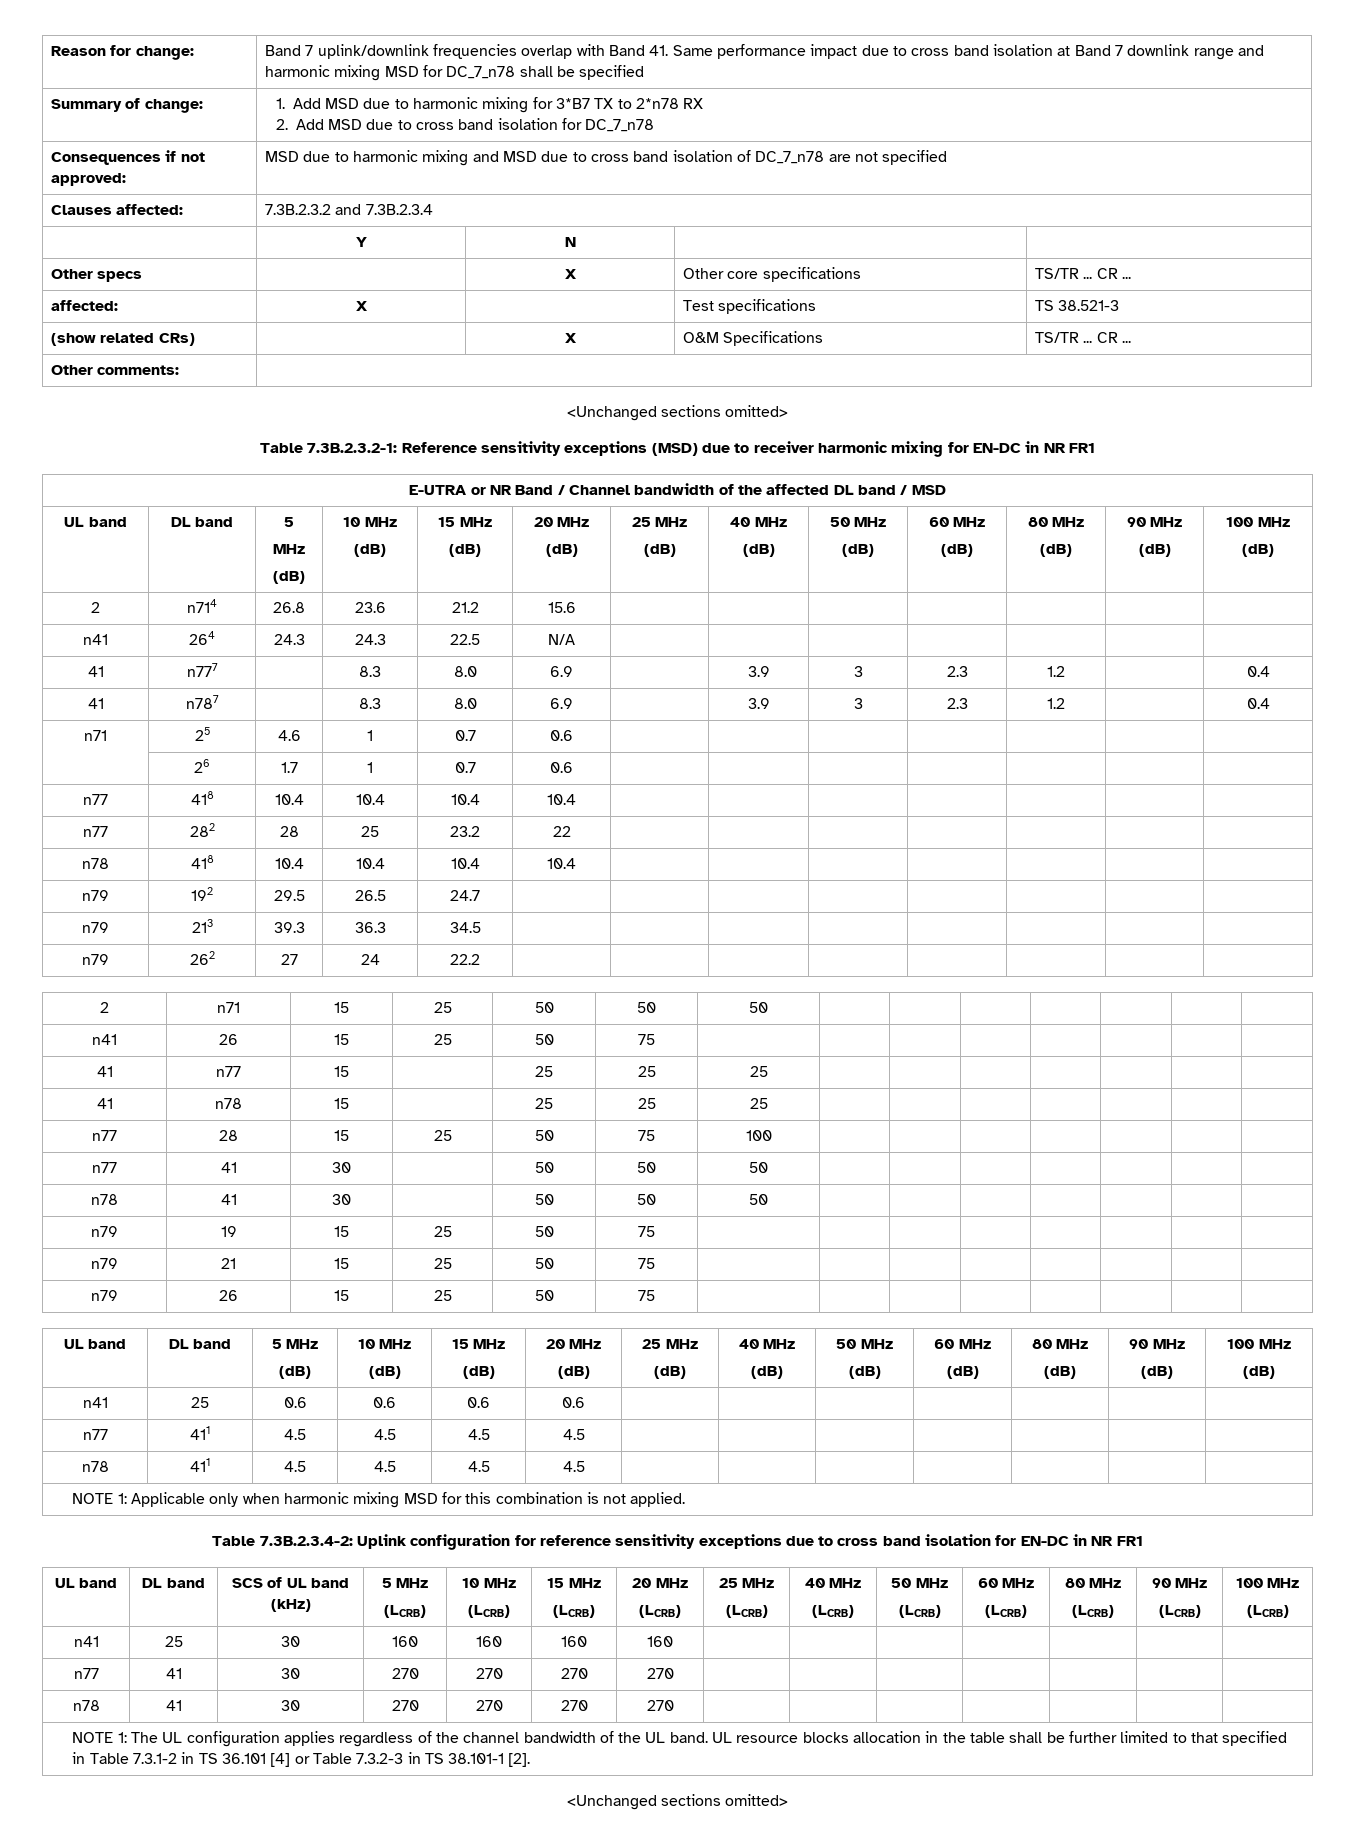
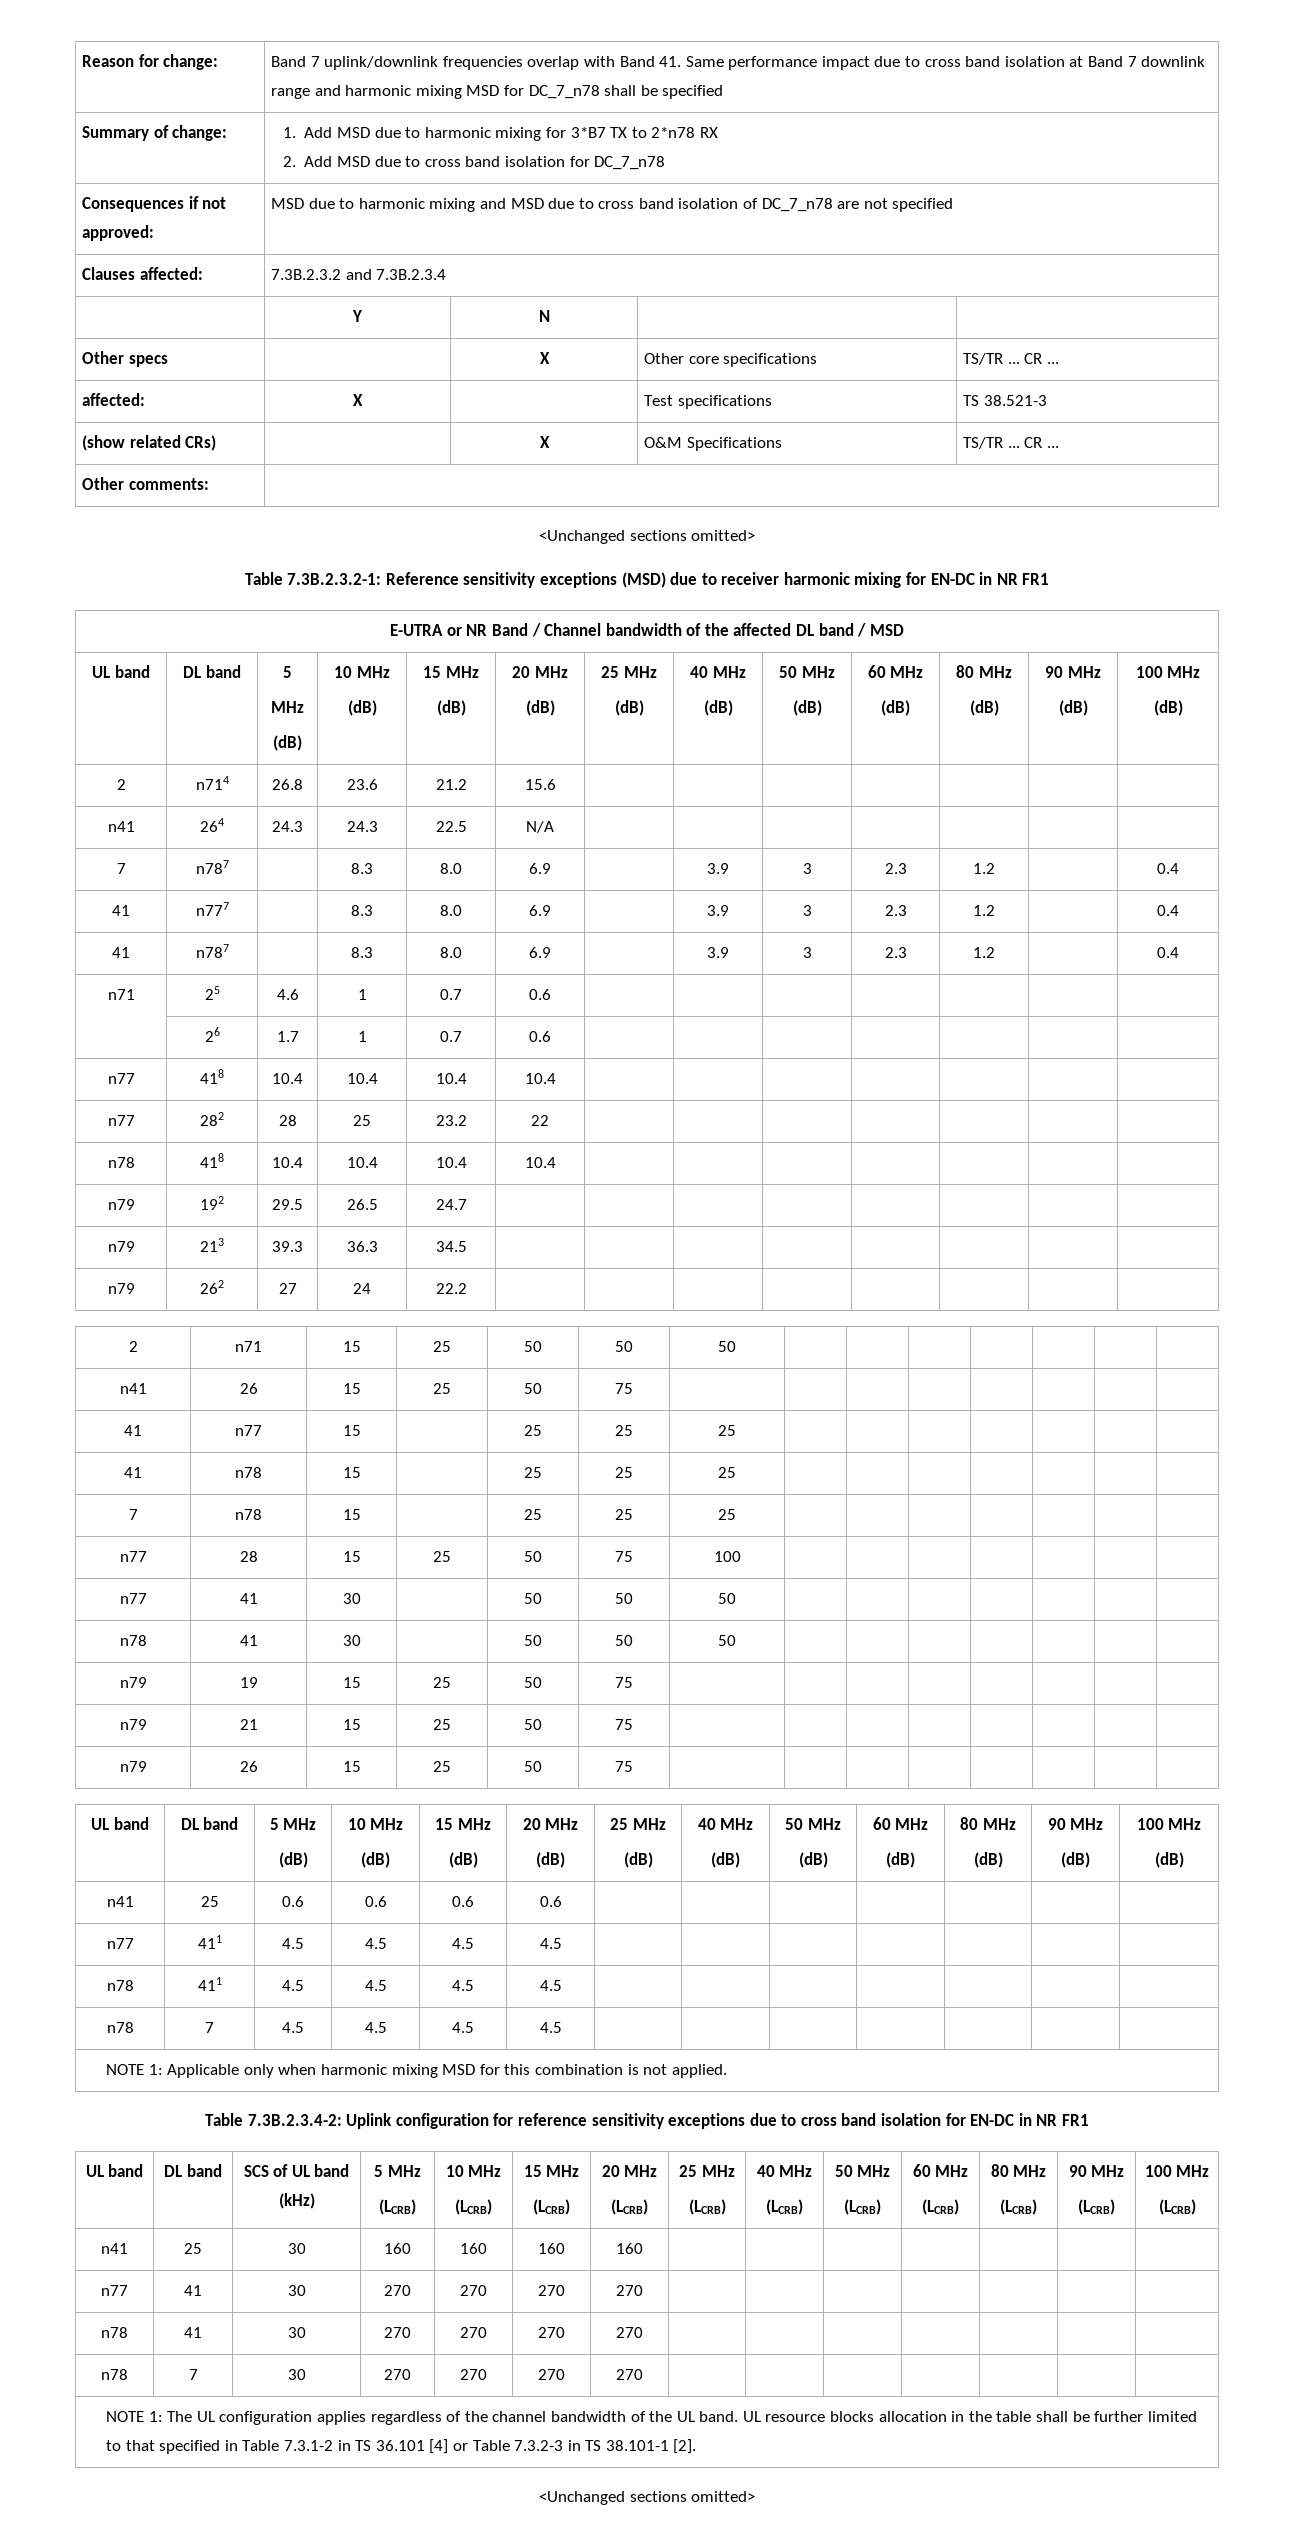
(575, 639) none -> [116,863,126,874] [195,860,229,874] [351,863,373,874] [440,863,462,874] [529,863,551,874] [707,863,729,874] [802,863,812,874] [884,863,907,874] [973,863,995,874] [1157,863,1179,874] // 7 | n787 | | 8.3 | 8.0 | 6.9 | | 3.9 | 3 | 2.3 | 1.2 | | 0.4
(768, 1103) none -> [128,1509,138,1520] [235,1509,262,1520] [342,1509,361,1520] [524,1509,542,1520] [615,1509,633,1520] [718,1509,736,1520] // 7 | n78 | 15 | | 25 | 25 | 25 | | | | | | |
(585, 1466) none -> [106,2022,134,2033] [205,2022,214,2033] [282,2022,304,2033] [364,2022,387,2033] [452,2022,474,2033] [539,2022,562,2033] // n78 | 7 | 4.5 | 4.5 | 4.5 | 4.5 | | | | | | |
(674, 1705) none -> [101,2369,128,2380] [188,2369,198,2380] [287,2369,306,2380] [384,2369,411,2380] [460,2369,487,2380] [538,2369,565,2380] [616,2369,643,2380] // n78 | 7 | 30 | 270 | 270 | 270 | 270 | | | | | | |

